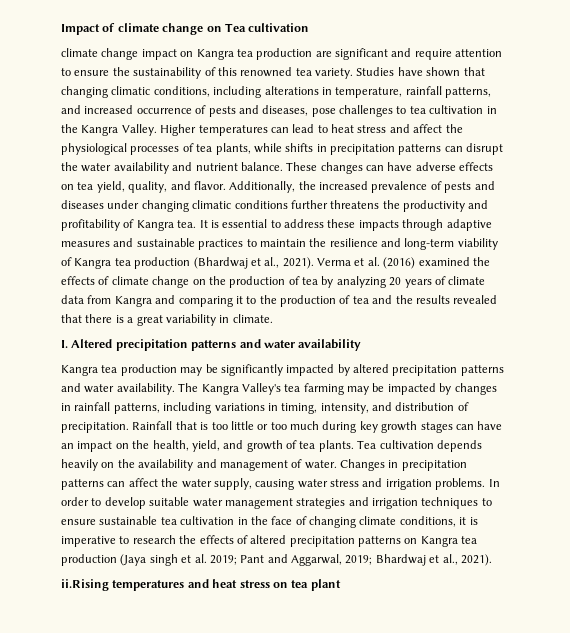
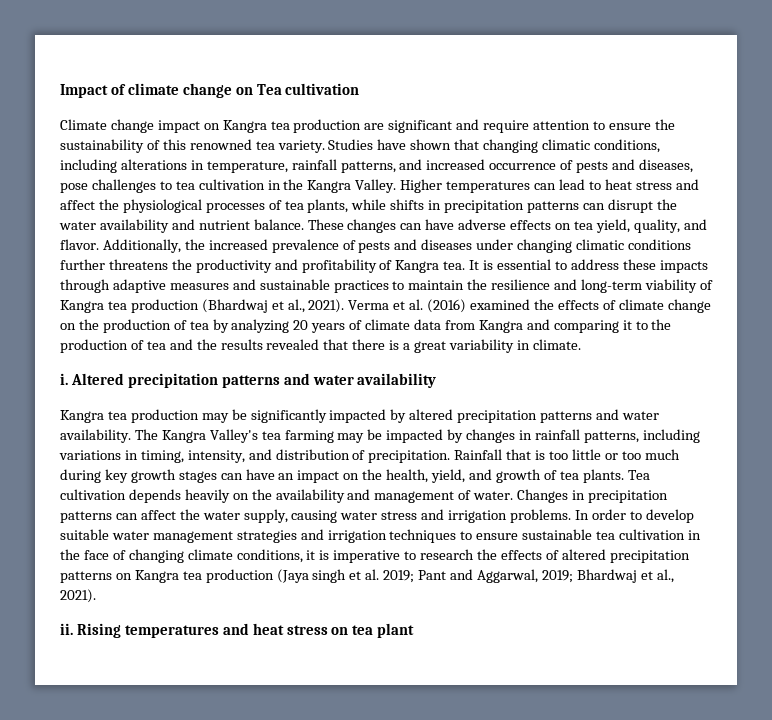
[61,48,98,57] climate -> [60,119,107,130] Climate
[61,340,68,348] I. -> [60,373,68,385] i.
[61,579,109,591] ii.Rising -> [60,623,121,638] ii. Rising

